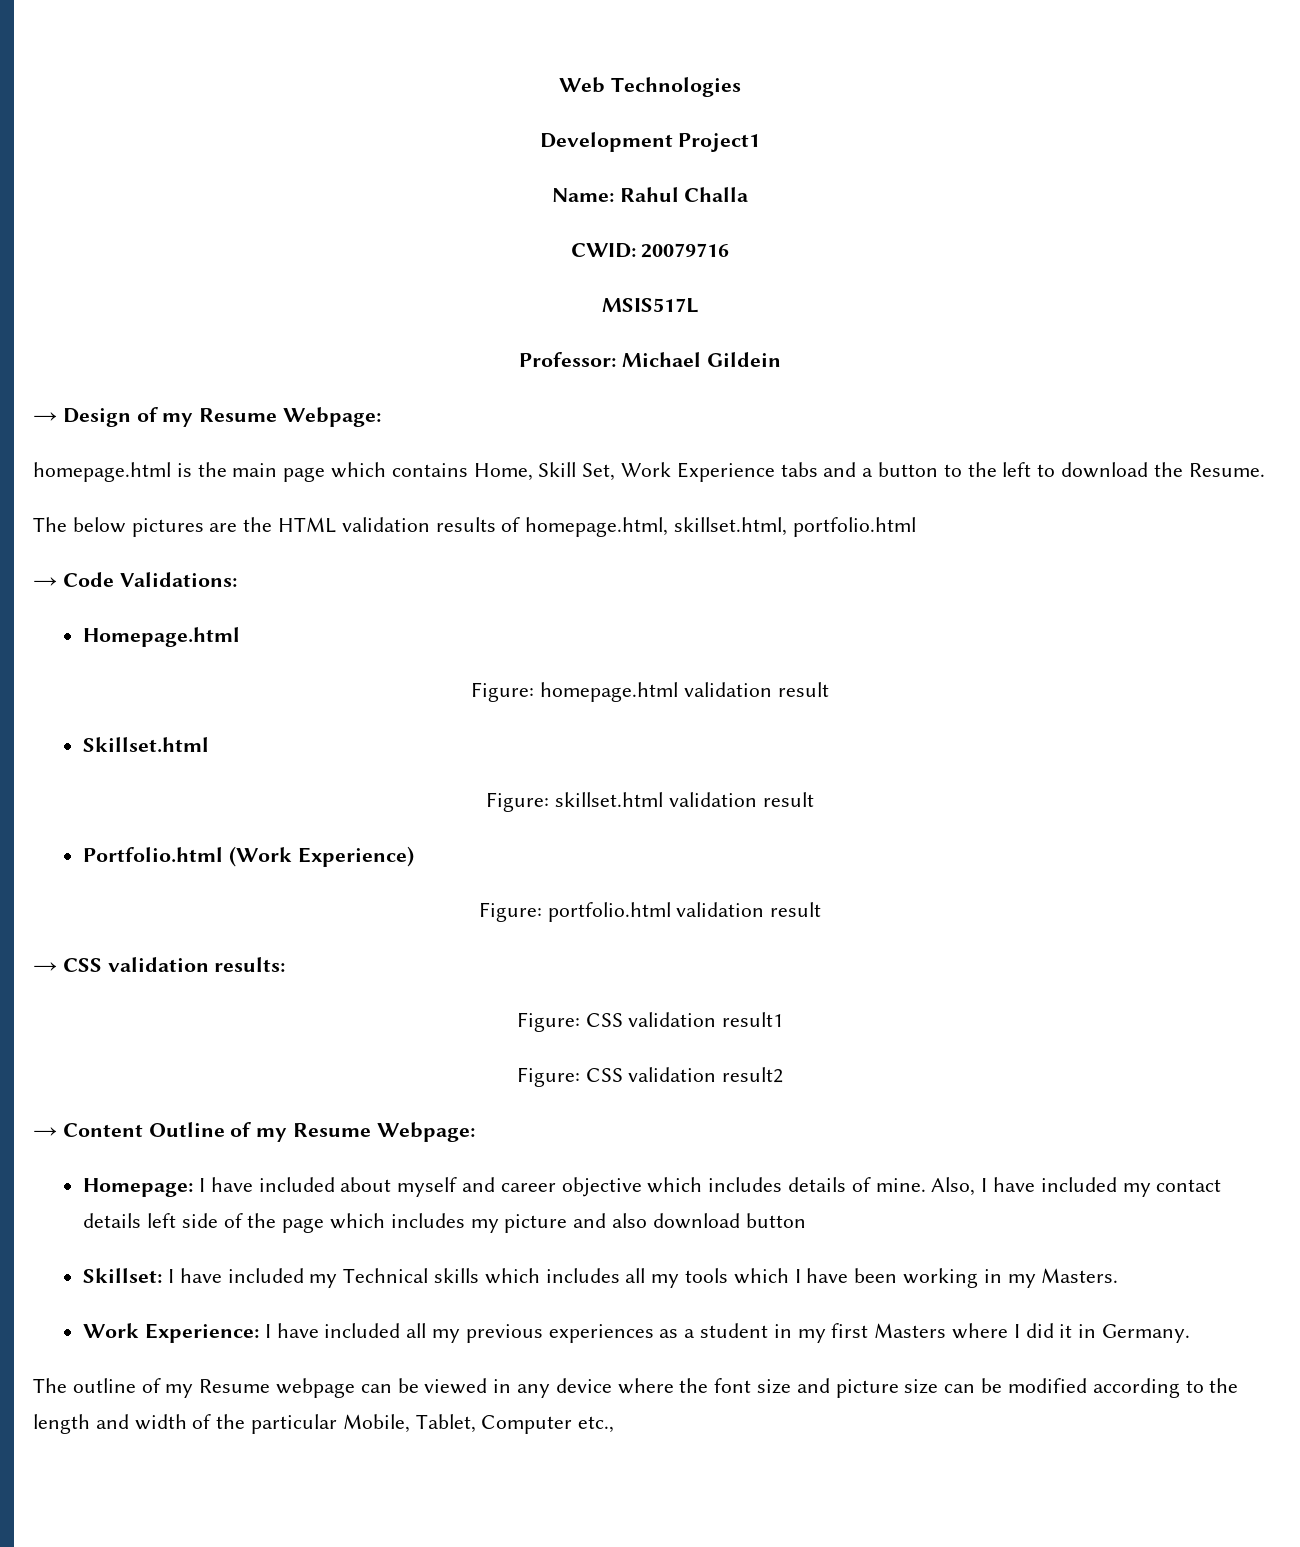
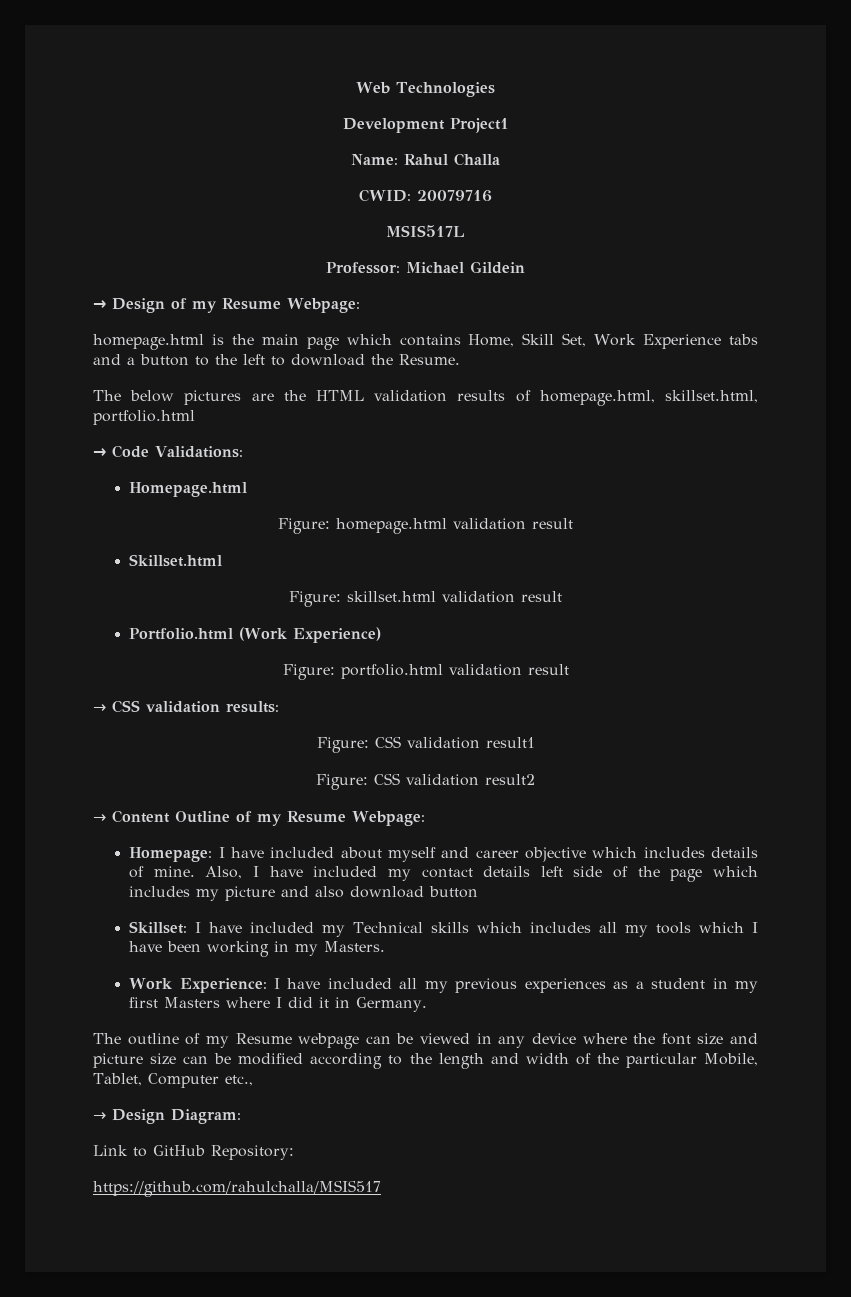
(615, 1424) none -> [93,1109,241,1124] [93,1145,294,1160] [93,1180,381,1197] // → Design Diagram: // Link to GitHub Repository: // https://github.com/rahulchalla/MSIS517

